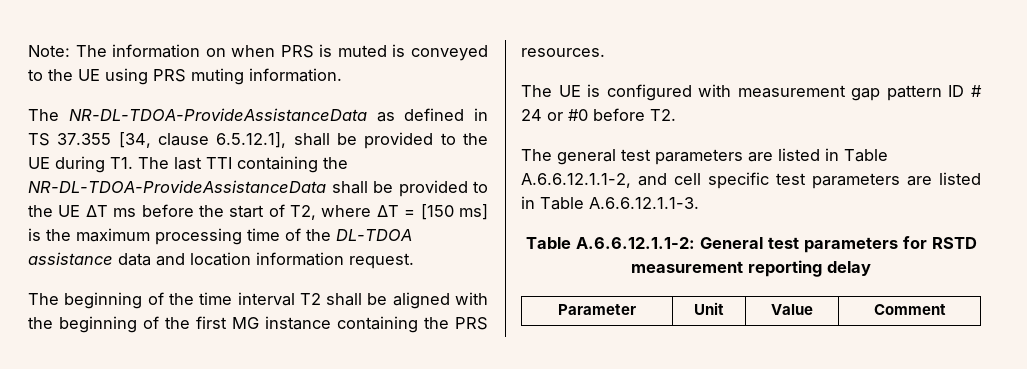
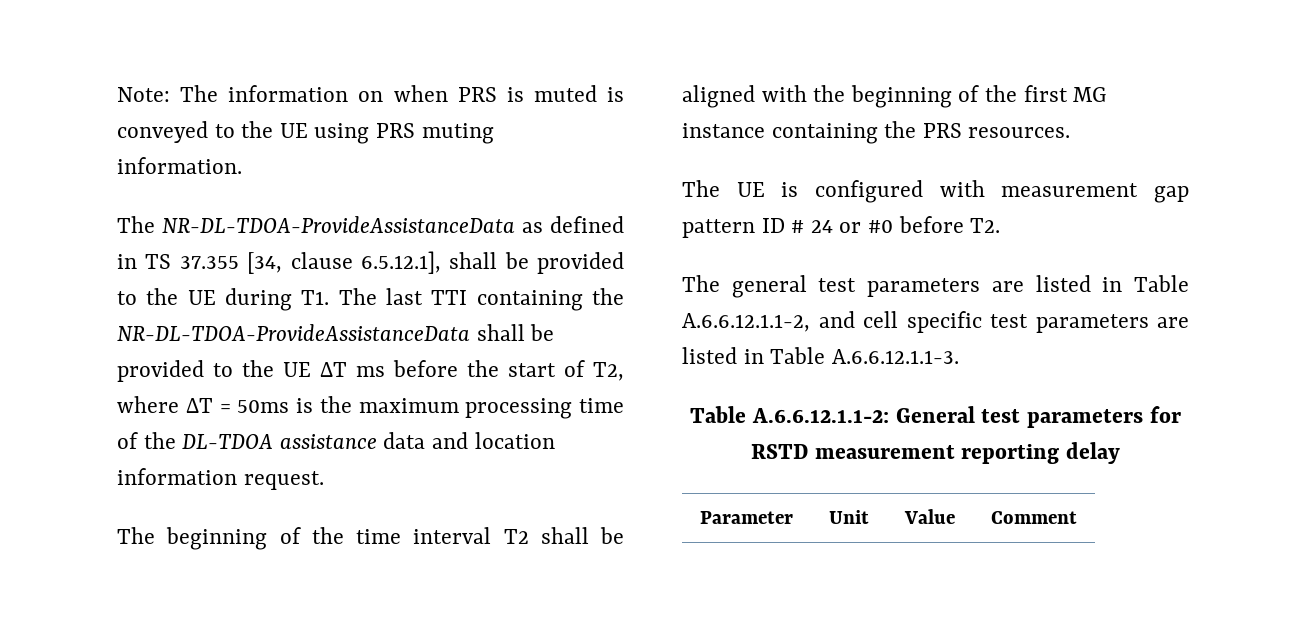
[420,204,488,220] [150 ms] -> [237,400,290,413] 50ms

